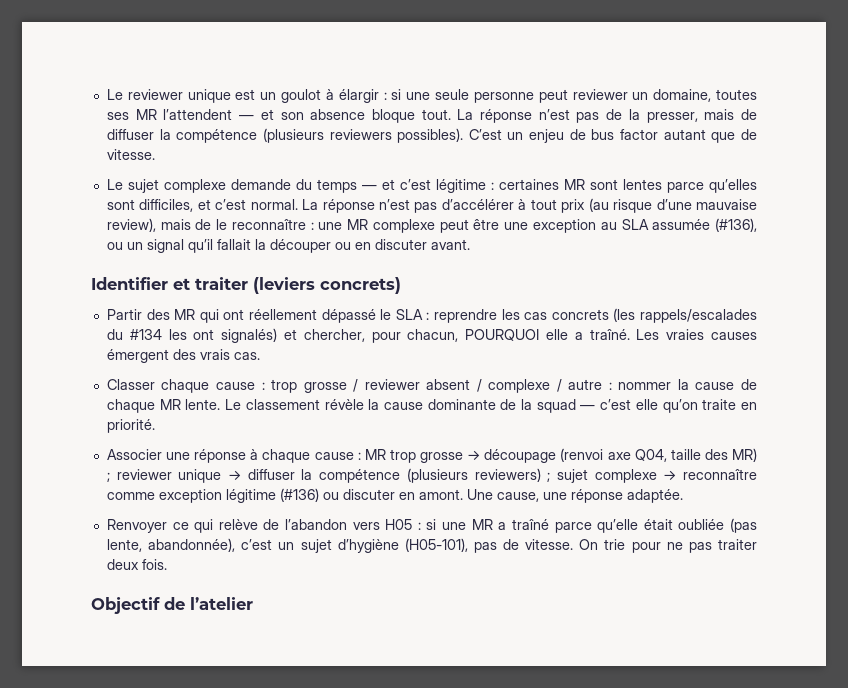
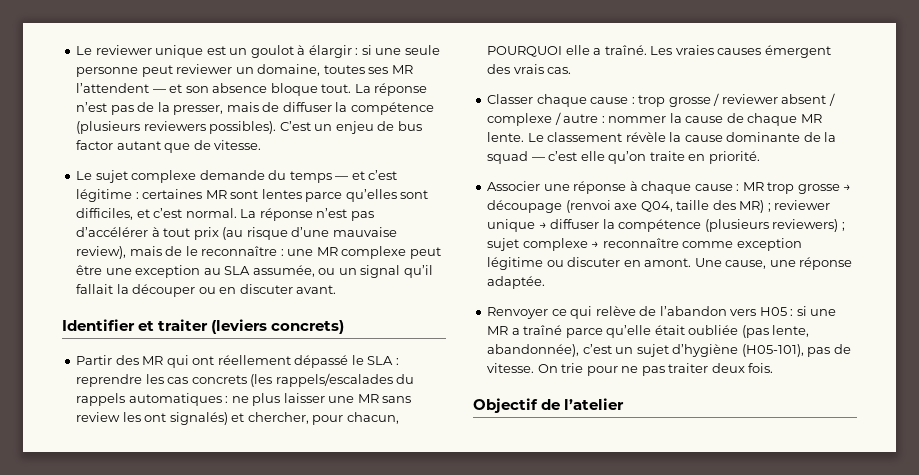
[652,218,757,232] assumée (#136), -> [252,265,315,277] assumée,
[129,329,162,340] #134 -> [76,393,412,406] [76,412,121,422] rappels automatiques : ne plus laisser une MR sans review
[279,488,319,502] (#136) -> (544, 263) none

